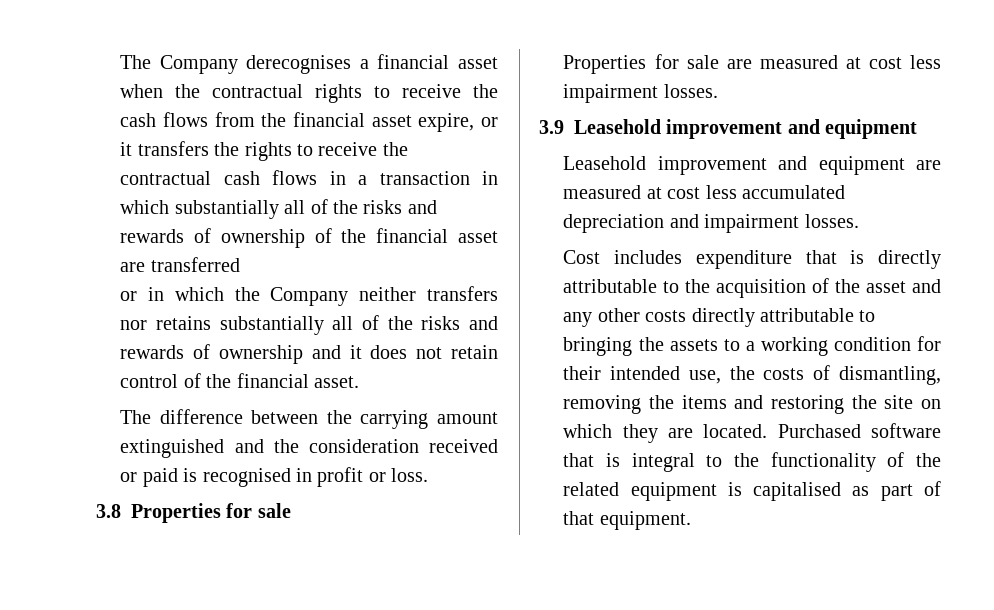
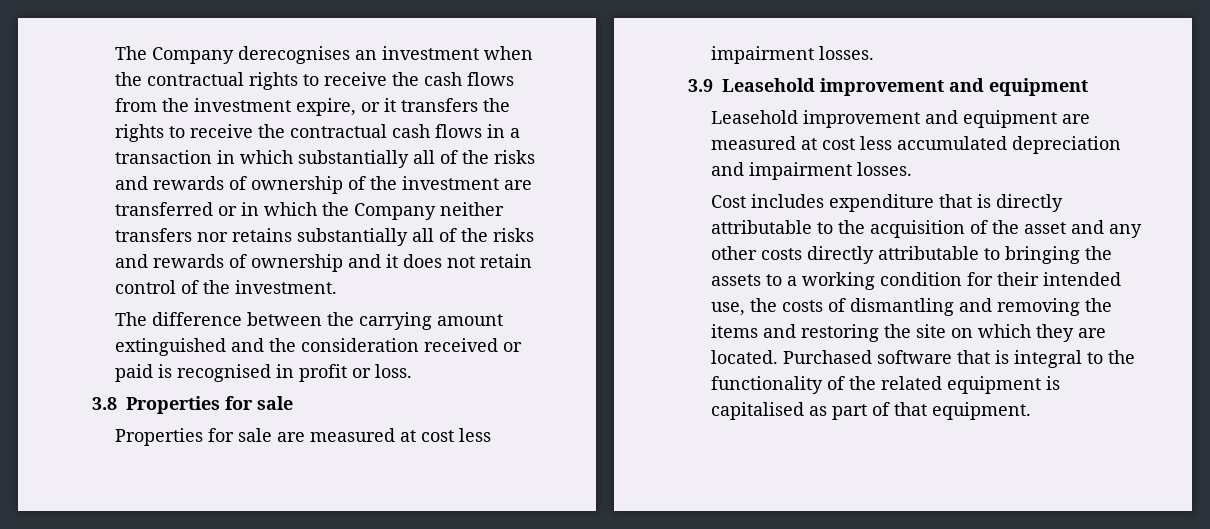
[359,54,499,69] a financial asset -> [355,46,480,60] an investment
[293,112,412,127] financial asset -> [194,98,292,112] investment
[376,228,499,243] financial asset -> [402,176,500,190] investment
(240, 264) // -> (214, 209) none
[236,373,360,388] financial asset. -> [235,280,338,294] investment.
[839,366,941,385] dismantling, -> [850,298,993,316] dismantling and

